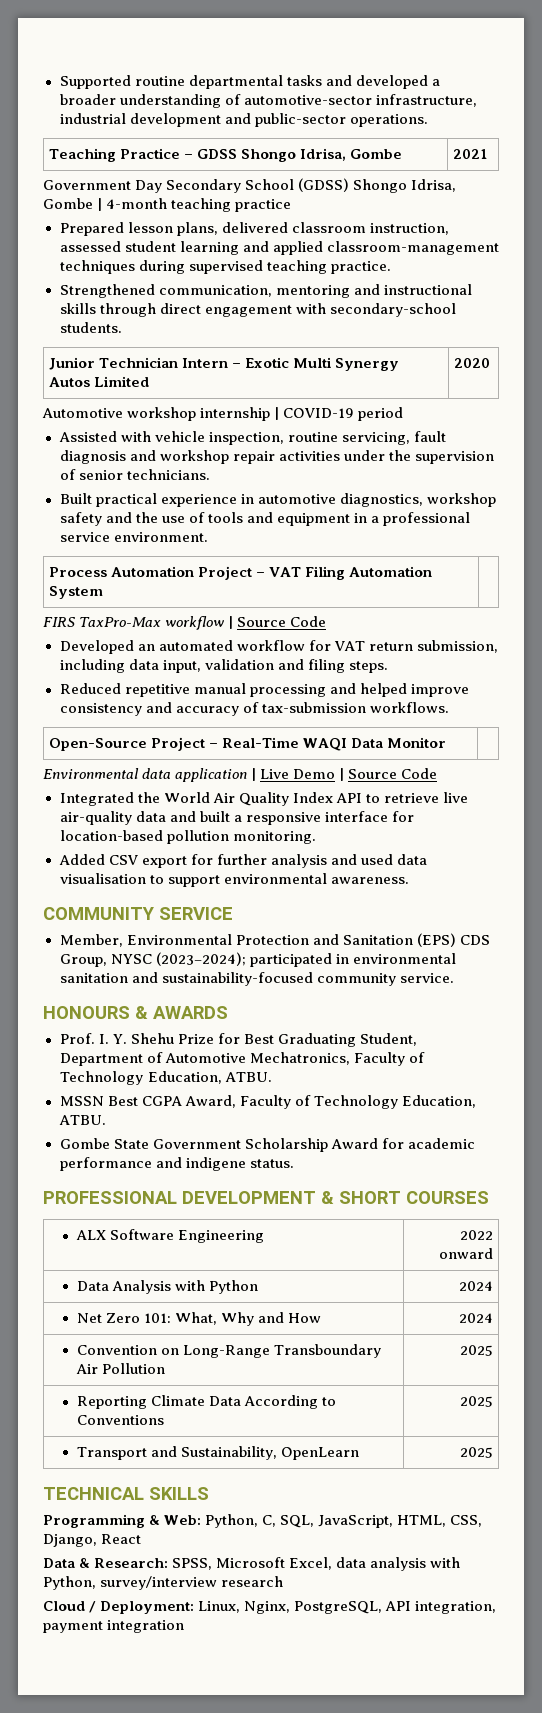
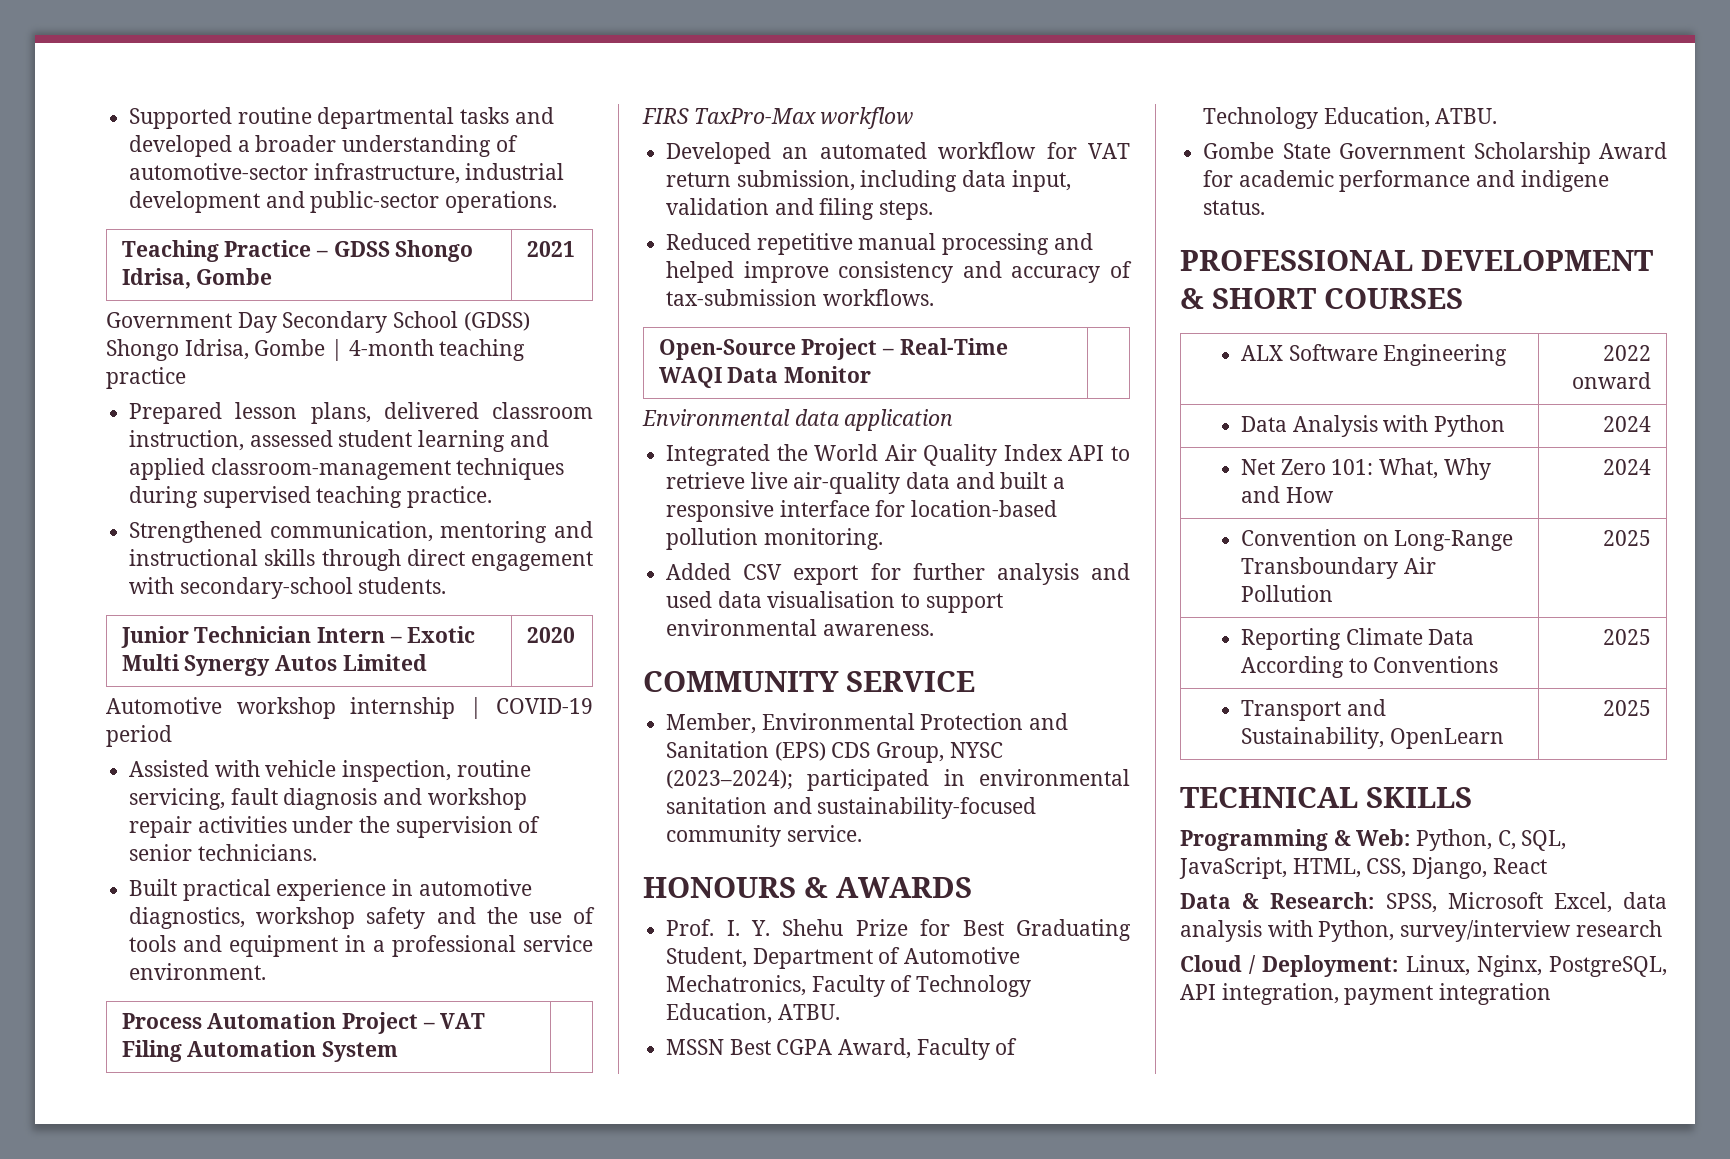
[228,616,327,629] | Source Code -> (914, 118) none
[251,768,438,781] | Live Demo | Source Code -> (954, 420) none

